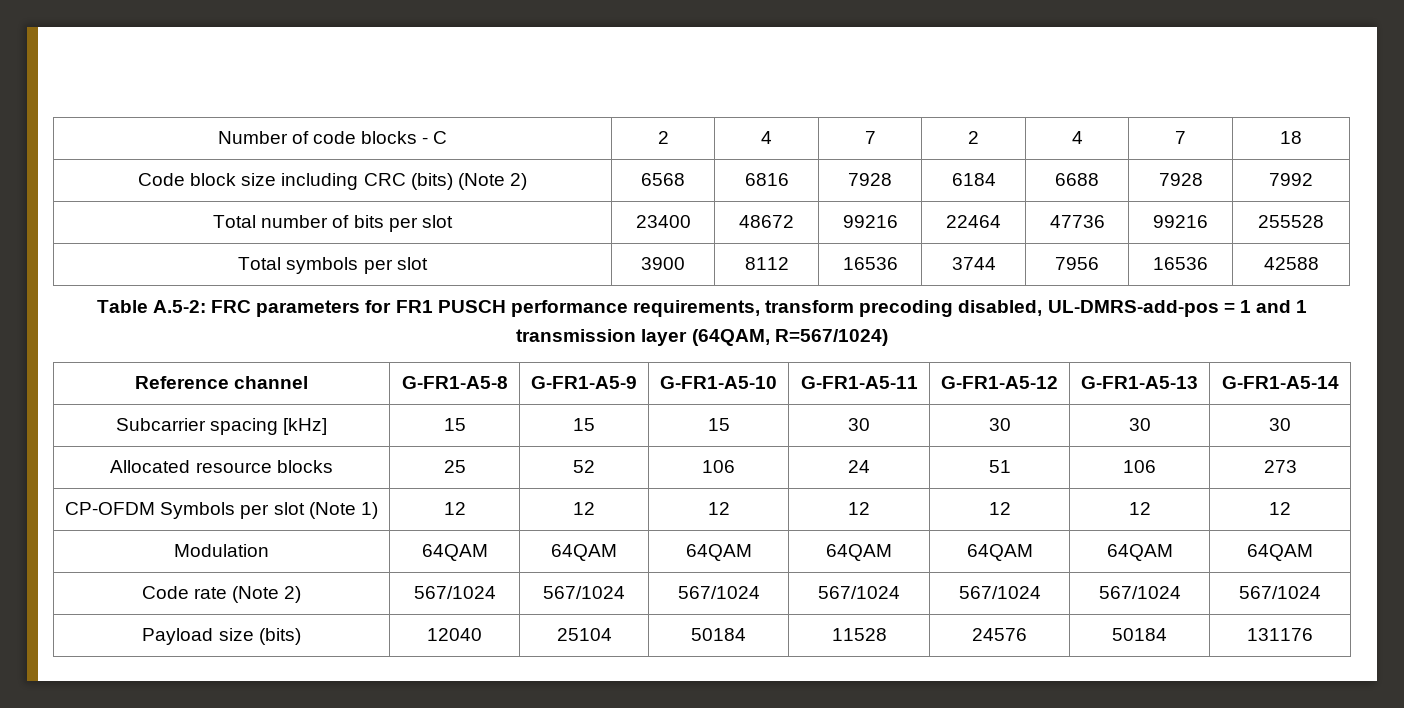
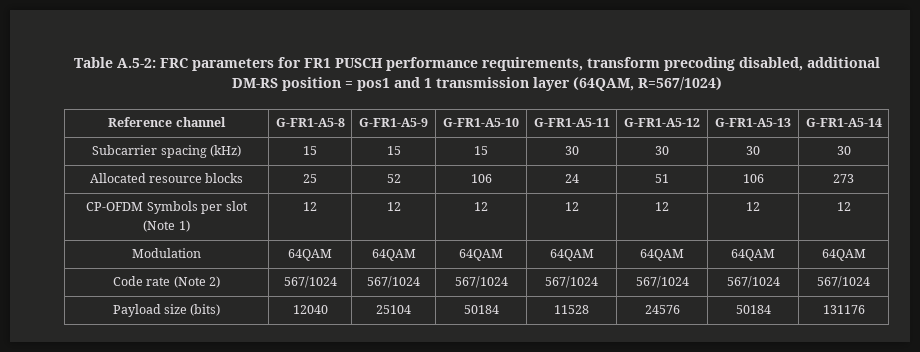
[217,131,448,144] [657,131,669,144] [761,131,772,144] [864,131,876,144] [968,131,979,144] [1071,131,1083,144] [1175,131,1186,144] [1280,131,1302,144] [138,173,527,190] [641,173,685,186] [744,173,789,186] [848,173,892,186] [951,173,996,186] [1055,173,1099,186] [1158,173,1203,186] [1269,173,1313,186] [213,215,453,232] [635,215,691,228] [739,215,794,228] [842,215,898,228] [946,215,1001,228] [1049,215,1105,228] [1153,215,1208,228] [1258,215,1324,228] [238,257,428,274] [641,257,685,270] [744,257,789,270] [842,257,898,270] [951,257,996,270] [1055,257,1099,270] [1153,257,1208,270] [1263,257,1319,270] Number of code blocks - C | 2 | 4 | 7 | 2 | 4 | 7 | 18 // Code block size including CRC (bits) (Note 2) | 6568 | 6816 | 7928 | 6184 | 6688 | 7928 | 7992 // Total number of bits per slot | 23400 | 48672 | 99216 | 22464 | 47736 | 99216 | 255528 // Total symbols per slot | 3900 | 8112 | 16536 | 3744 | 7956 | 16536 | 42588 // -> (74, 62) none
[1047,300,1251,317] UL-DMRS-add-pos = 1 -> [807,57,880,68] [232,77,390,91] additional DM-RS position = pos1
[283,418,328,435] [kHz] -> [209,145,241,157] (kHz)

